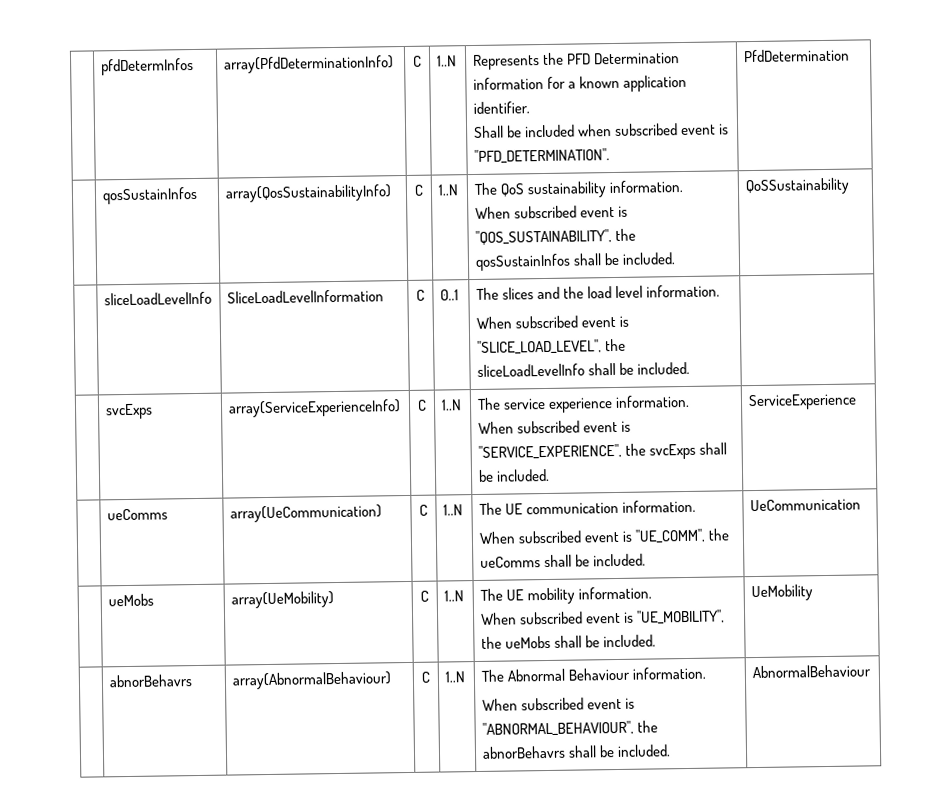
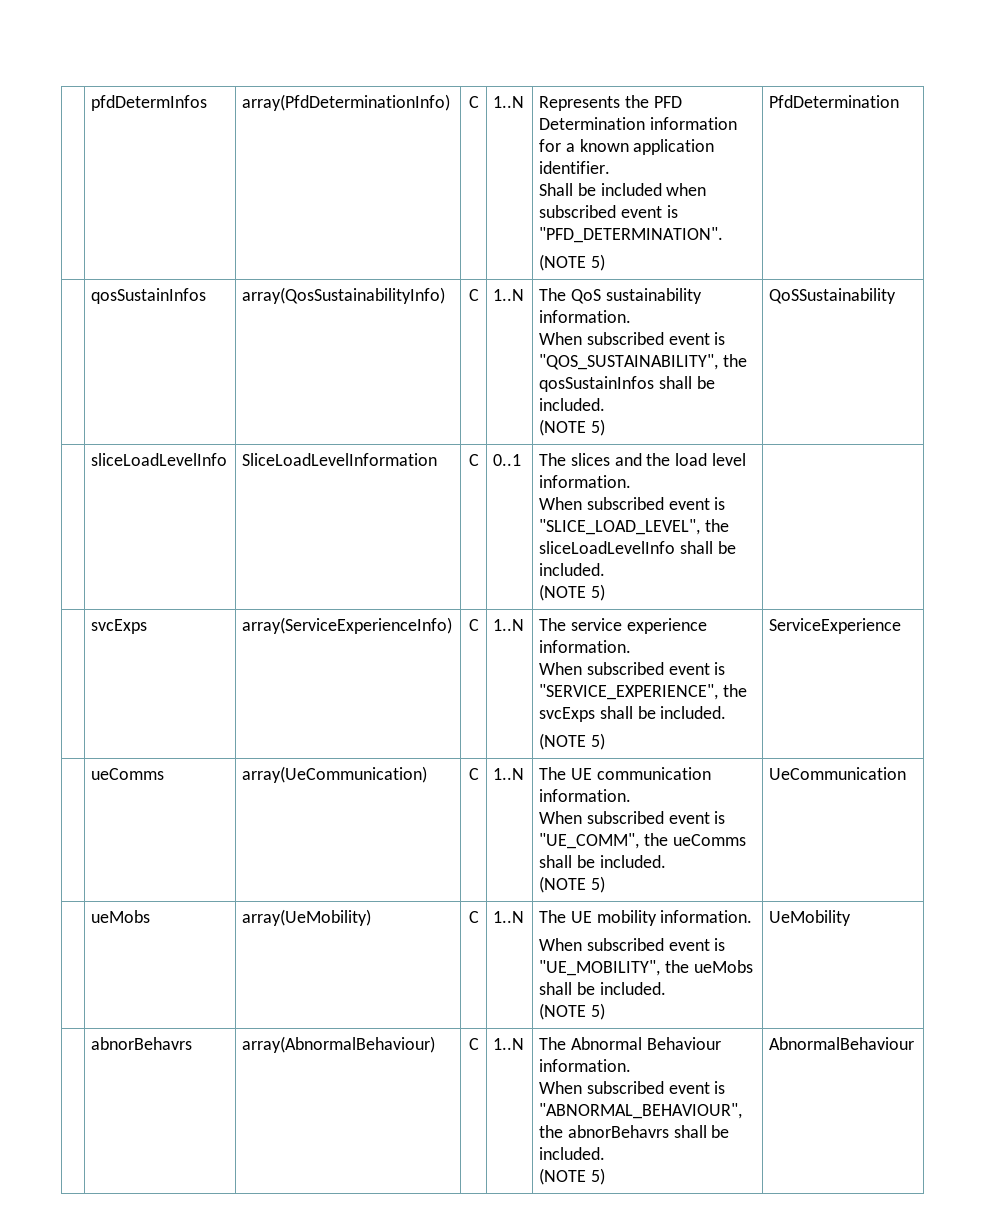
(610, 156) none -> [539,254,605,271] // (NOTE 5)
(677, 258) none -> [539,419,605,436] // (NOTE 5)
(691, 368) none -> [539,584,605,601] // (NOTE 5)
(550, 475) none -> [539,733,605,750] // (NOTE 5)
(647, 560) none -> [539,876,605,893] // (NOTE 5)
(657, 641) none -> [539,1003,605,1020] // (NOTE 5)
(672, 750) none -> [539,1168,605,1185] // (NOTE 5)

